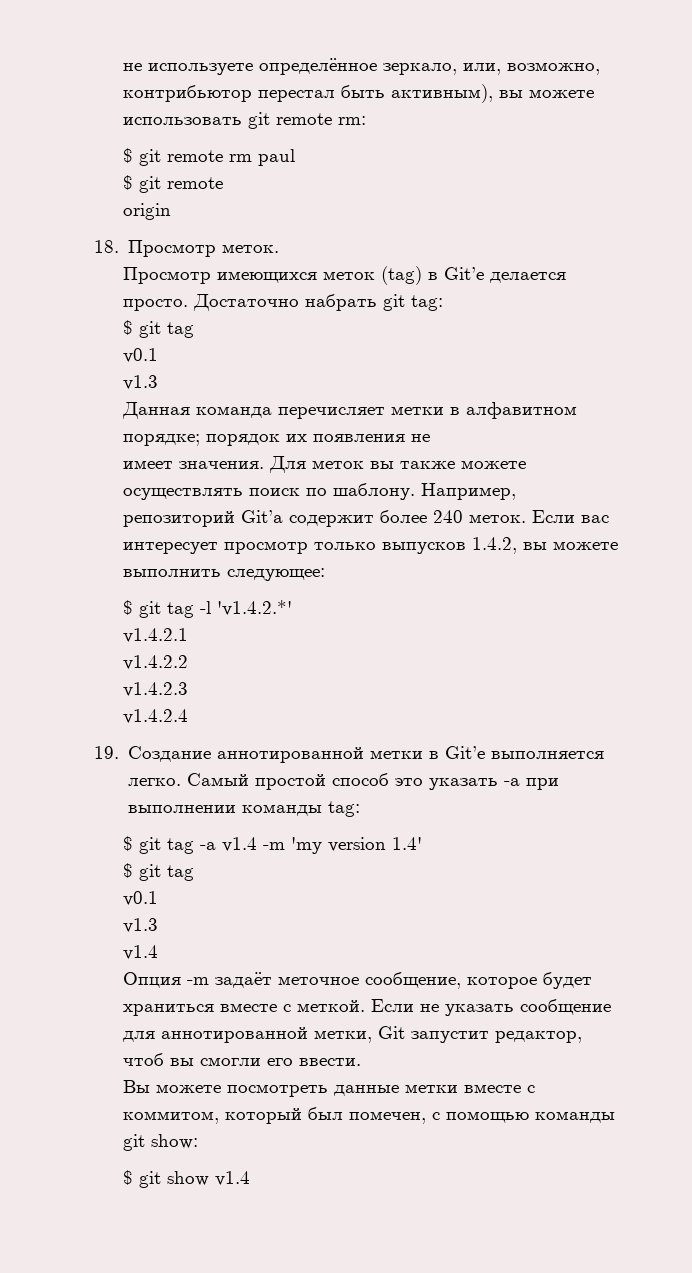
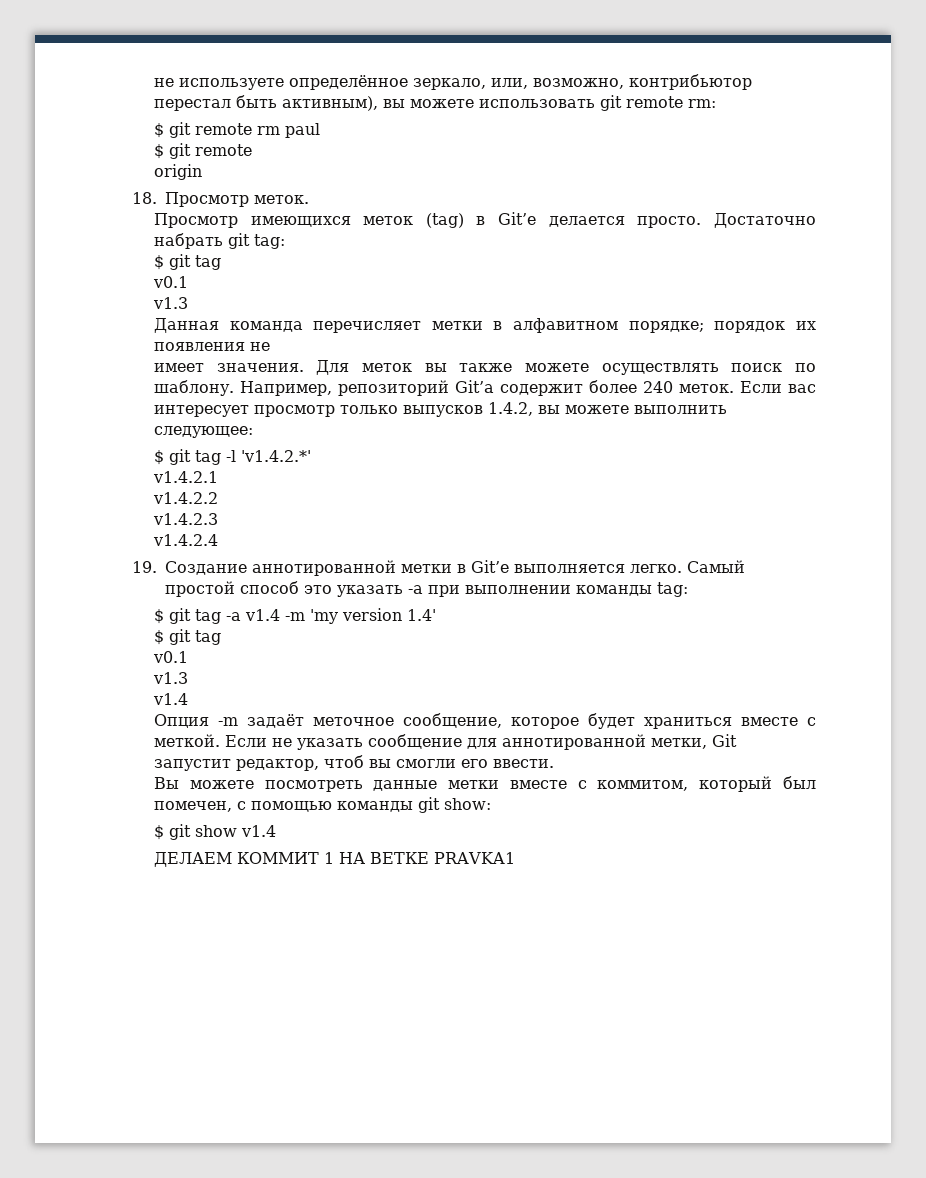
(250, 1178) none -> [153,852,515,867] // ДЕЛАЕМ КОММИТ 1 НА ВЕТКЕ PRAVKA1

